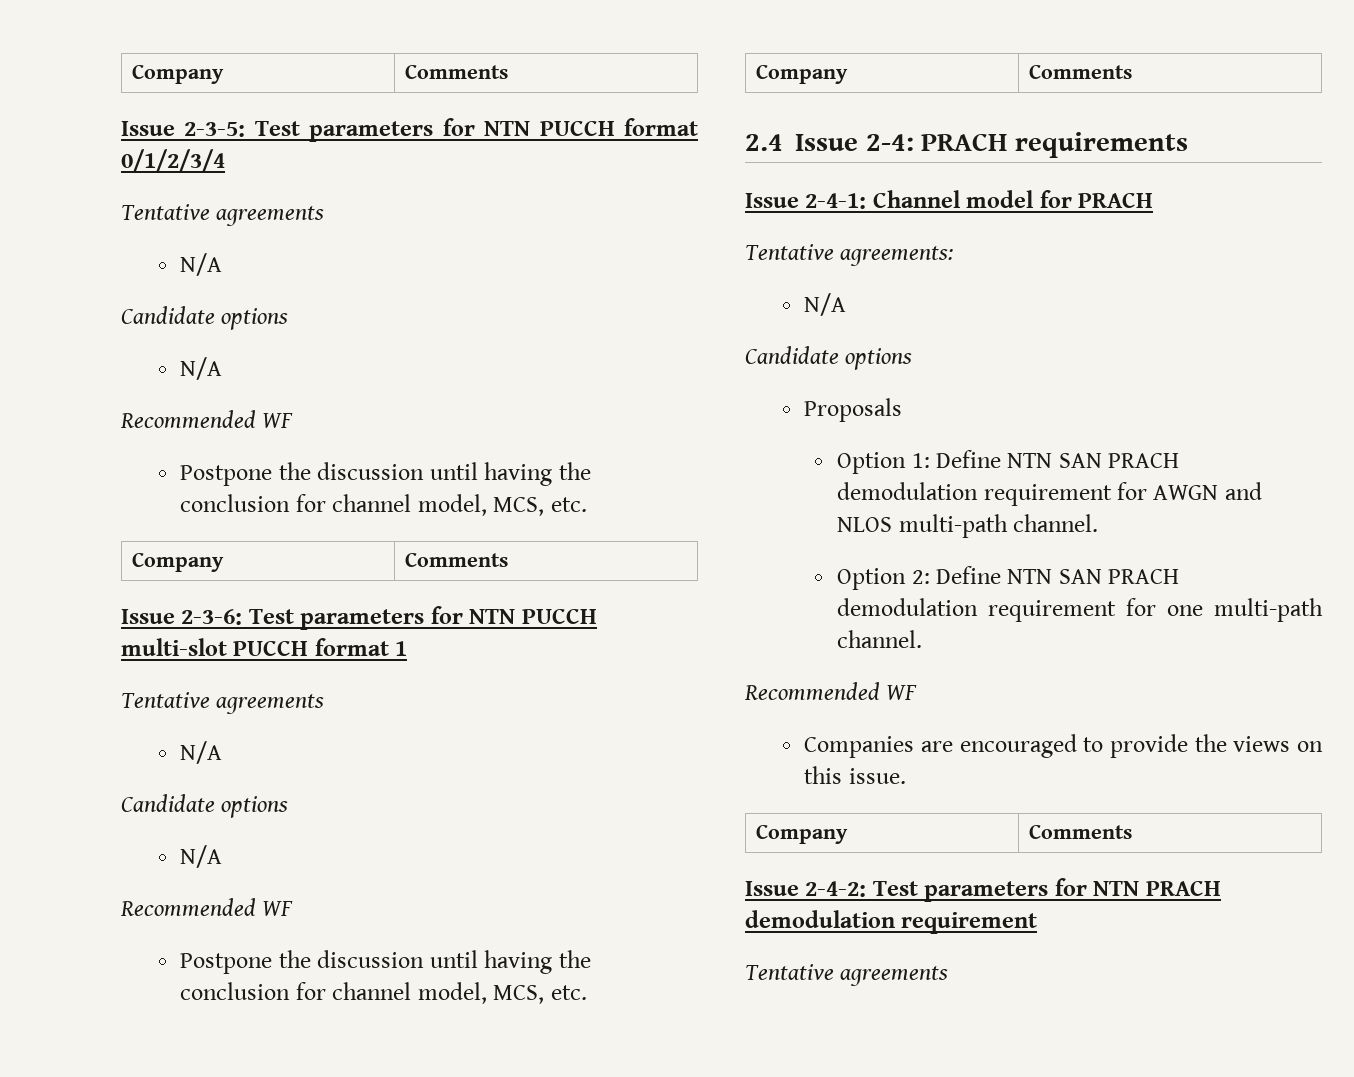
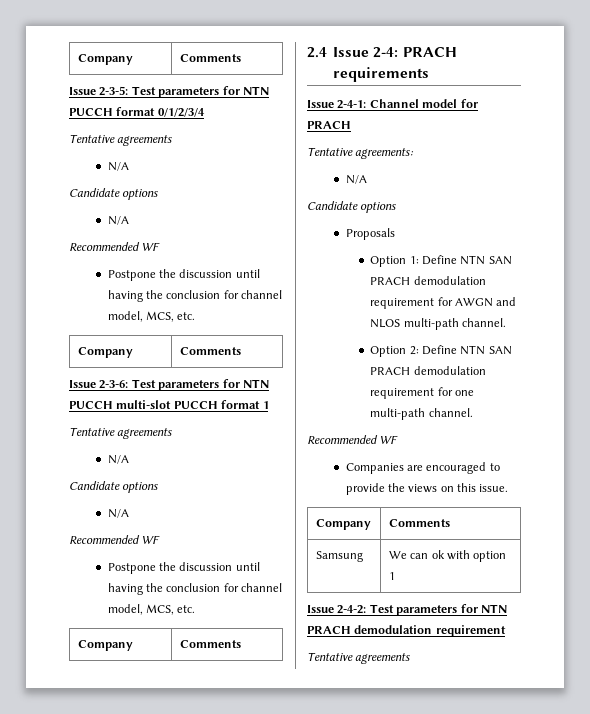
(1132, 831) none -> [315,551,363,562] [388,550,507,562] [388,572,395,580] // Samsung | We can ok with option 1

